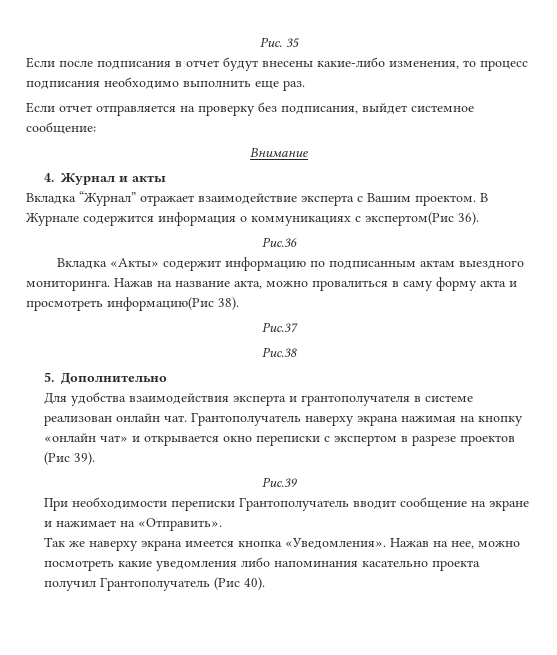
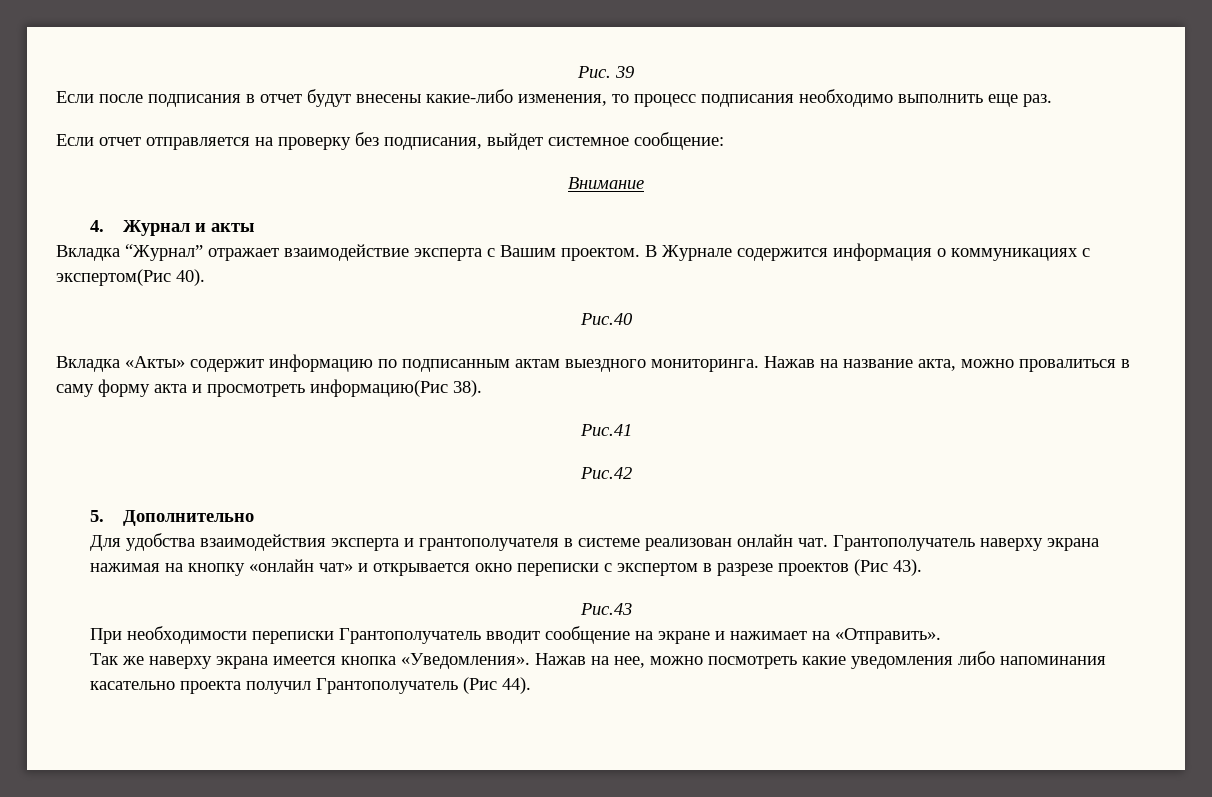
[285,38,299,48] 35 -> [615,66,634,78] 39
[458,212,479,225] [261,237,297,247] 36). // Рис.36 -> [176,269,205,286] [579,313,633,325] 40). // Рис.40
[261,322,298,333] [261,347,297,357] Рис.37 // Рис.38 -> [579,424,632,436] [579,467,632,479] Рис.41 // Рис.42
[73,452,95,465] [261,477,298,487] 39). // Рис.39 -> [892,559,922,576] [579,603,632,615] 43). // Рис.43
[243,577,265,590] 40). -> [501,677,531,694] 44).

